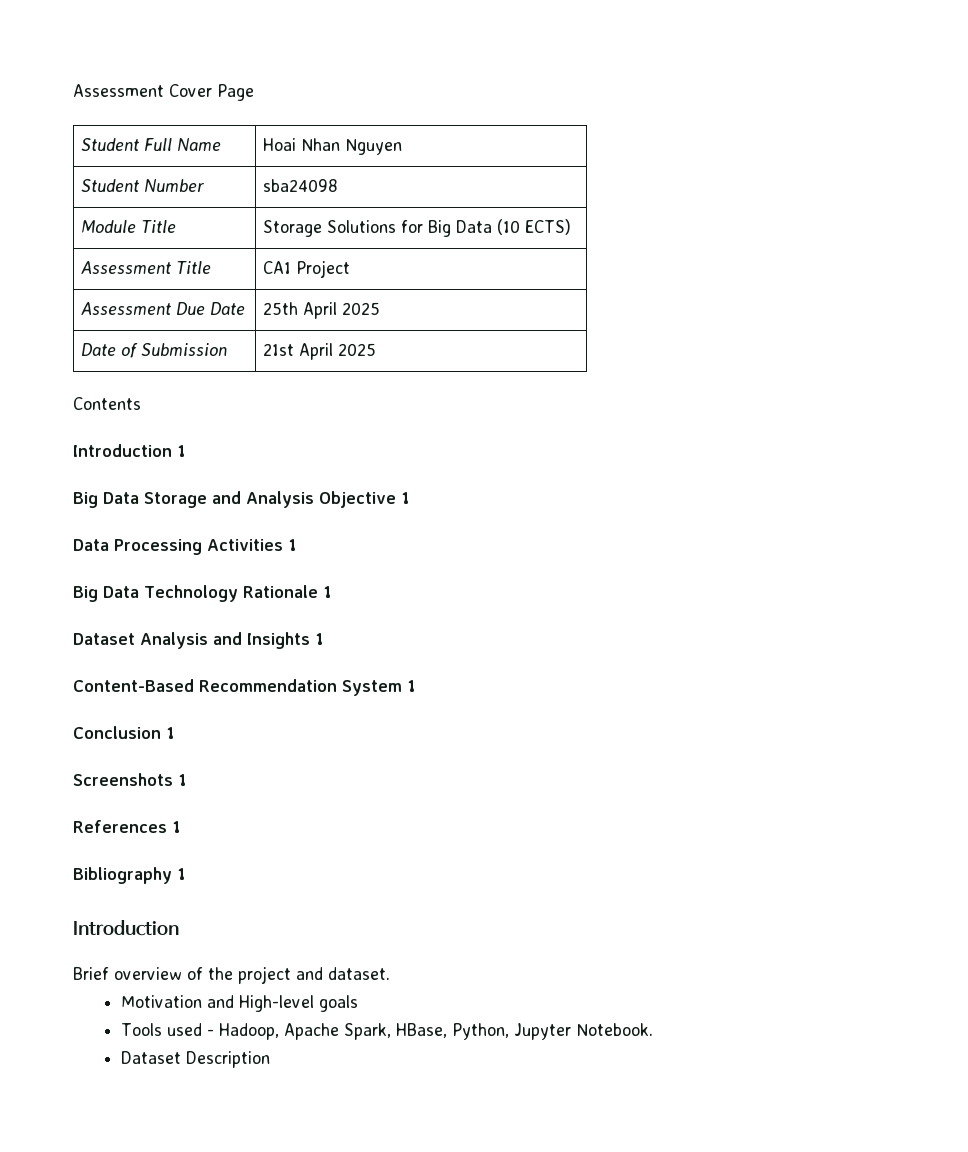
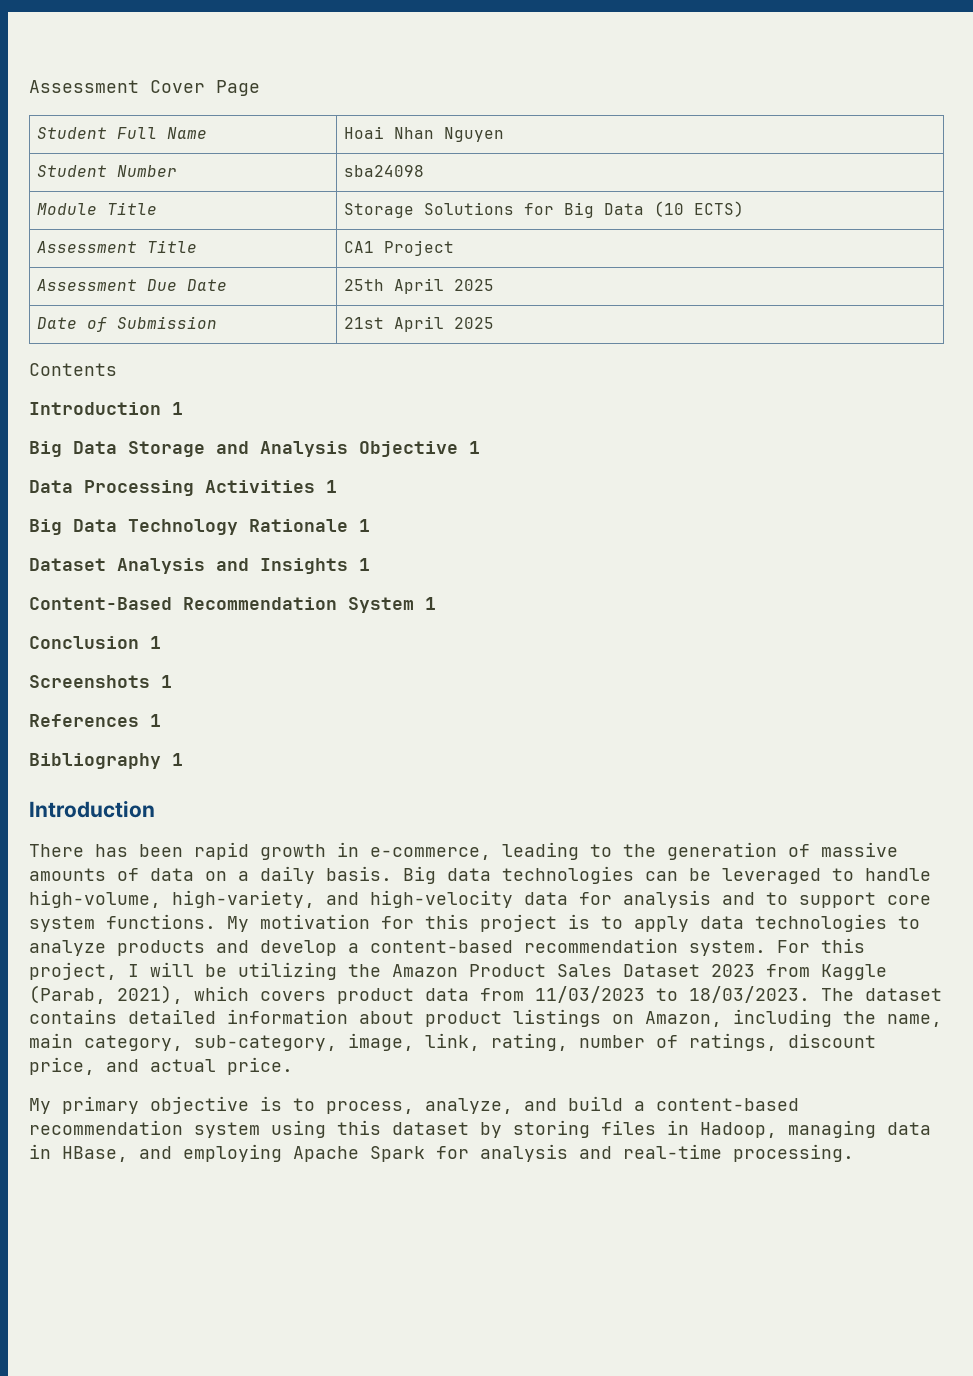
[73,966,390,984] [120,995,358,1012] [120,1023,653,1040] [120,1051,270,1068] Brief overview of the project and dataset. // Motivation and High-level goals // Tools used - Hadoop, Apache Spark, HBase, Python, Jupyter Notebook. // Dataset Description -> [29,842,898,860] [29,866,931,884] [29,890,931,908] [29,914,920,932] [29,938,865,956] [29,962,887,980] [29,985,942,1004] [29,1009,942,1027] [29,1033,876,1051] [29,1057,293,1075] [29,1096,799,1114] [29,1120,931,1138] [29,1144,854,1162] There has been rapid growth in e-commerce, leading to the generation of massive amounts of data on a daily basis. Big data technologies can be leveraged to handle high-volume, high-variety, and high-velocity data for analysis and to support core system functions. My motivation for this project is to apply data technologies to analyze products and develop a content-based recommendation system. For this project, I will be utilizing the Amazon Product Sales Dataset 2023 from Kaggle (Parab, 2021), which covers product data from 11/03/2023 to 18/03/2023. The dataset contains detailed information about product listings on Amazon, including the name, main category, sub-category, image, link, rating, number of ratings, discount price, and actual price. // My primary objective is to process, analyze, and build a content-based recommendation system using this dataset by storing files in Hadoop, managing data in HBase, and employing Apache Spark for analysis and real-time processing.

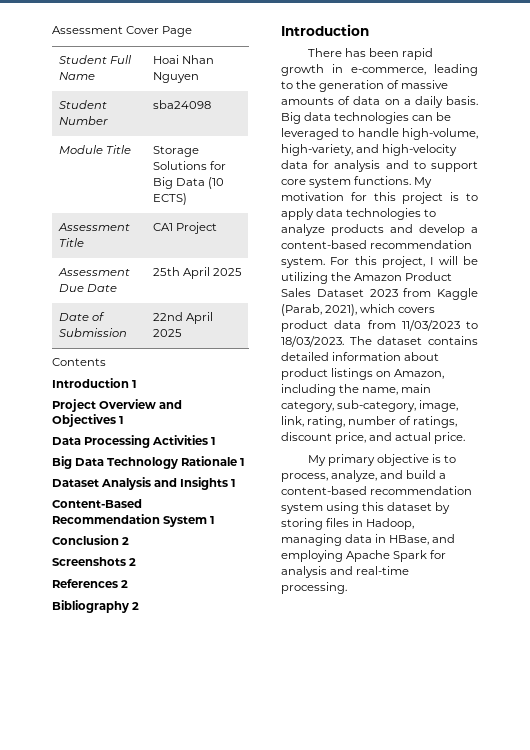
[344,317,385,329] 21st -> [152,312,183,321] 22nd
[29,441,458,457] Big Data Storage and Analysis Objective -> [52,399,183,412] [52,414,116,427] Project Overview and Objectives
[150,636,161,649] 1 -> [122,537,130,545] 2
[161,675,172,688] 1 -> [129,558,137,566] 2
[150,714,161,727] 1 -> [121,580,129,588] 2
[172,753,183,766] 1 -> [132,602,140,610] 2

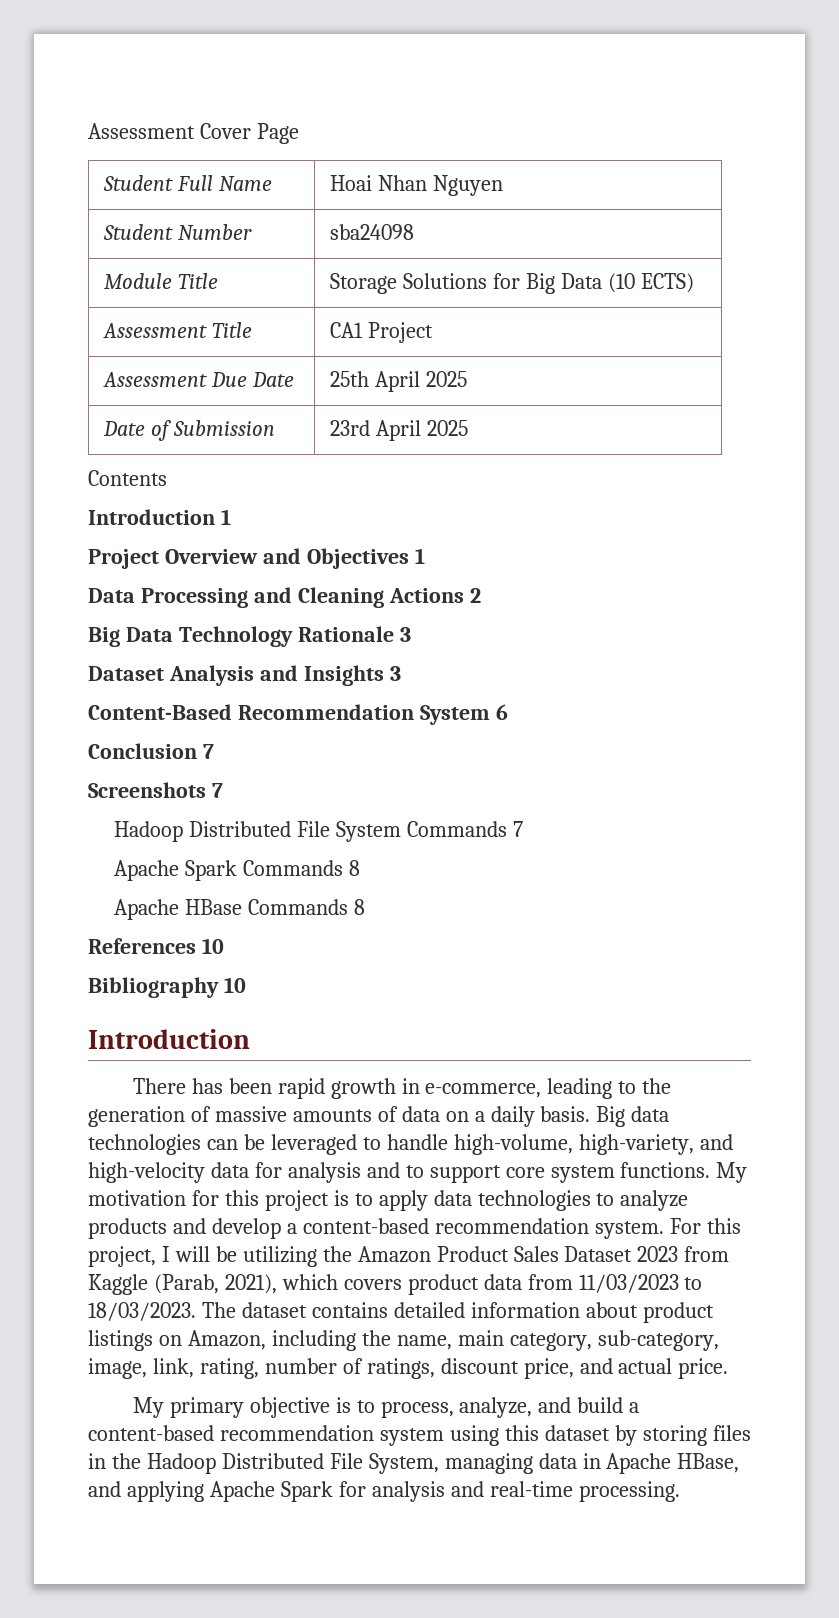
[152,312,183,321] 22nd -> [329,420,370,436] 23rd
[152,435,217,445] Activities 1 -> [253,587,481,608] and Cleaning Actions 2
[240,458,246,466] 1 -> [399,627,411,642] 3
[231,479,237,487] 1 -> [389,666,401,681] 3
[210,516,216,524] 1 -> [495,704,508,720] 6
[122,537,130,545] 2 -> [202,744,214,759] 7
[129,558,137,566] 2 -> [211,783,223,798] [114,821,523,842] [114,860,361,881] [114,899,366,920] 7 // Hadoop Distributed File System Commands 7 // Apache Spark Commands 8 // Apache HBase Commands 8
[121,580,129,588] 2 -> [201,938,224,954] 10
[132,602,140,610] 2 -> [223,977,246,993] 10
[366,518,415,530] Hadoop, -> [111,1453,439,1474] the Hadoop Distributed File System,
(387, 538) none -> [606,1453,672,1474] Apache
[281,550,343,562] employing -> [126,1481,204,1502] applying

